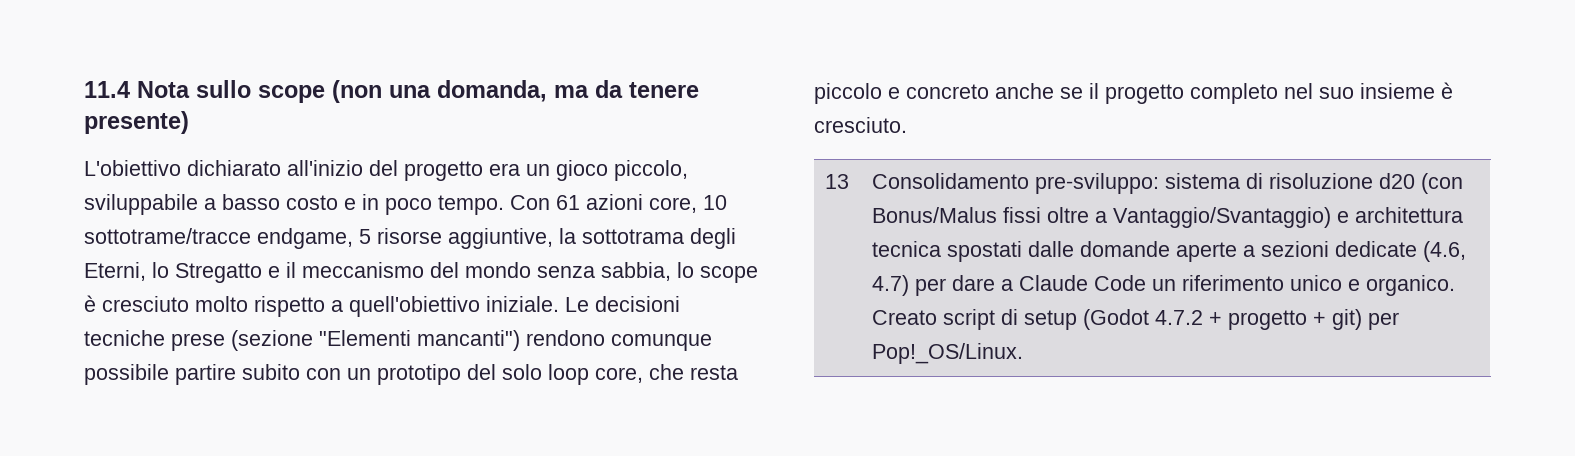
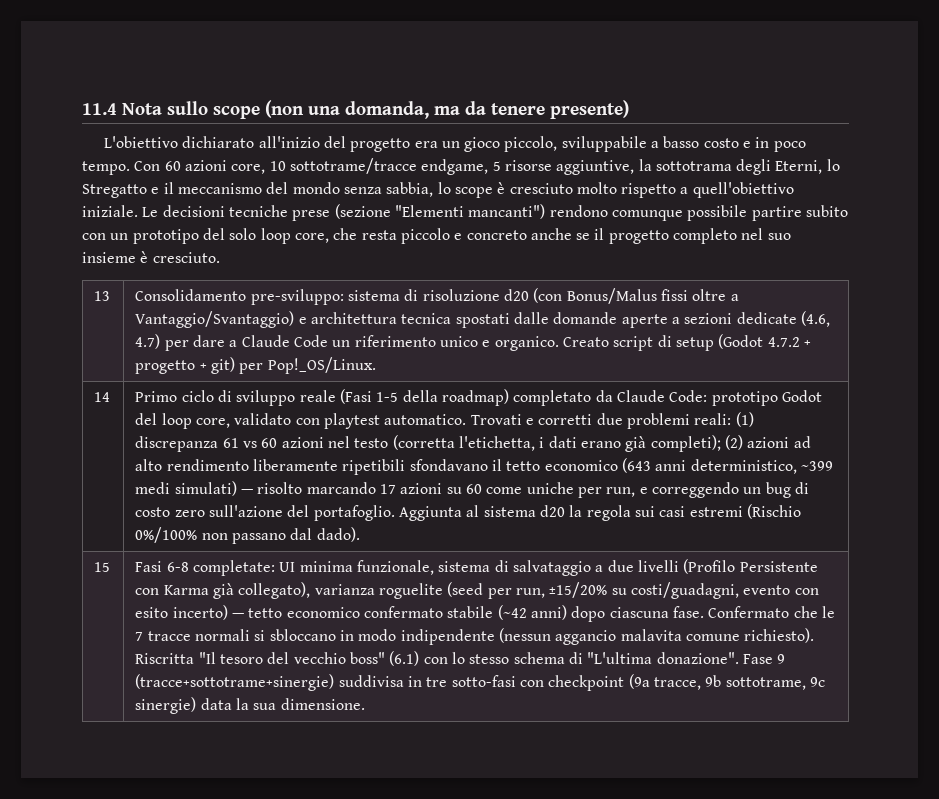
[556,195,580,210] 61 -> [164,161,181,171] 60
(1024, 353) none -> [94,392,111,402] [135,389,822,406] [135,412,754,429] [135,435,811,452] [135,458,833,475] [135,481,809,498] [135,504,801,521] [135,527,360,544] [94,562,111,572] [135,559,818,576] [135,582,819,599] [135,605,835,622] [135,628,815,645] [135,651,786,666] [135,674,825,691] [135,697,365,714] // 14 | Primo ciclo di sviluppo reale (Fasi 1-5 della roadmap) completato da Claude Code: prototipo Godot del loop core, validato con playtest automatico. Trovati e corretti due problemi reali: (1) discrepanza 61 vs 60 azioni nel testo (corretta l'etichetta, i dati erano già completi); (2) azioni ad alto rendimento liberamente ripetibili sfondavano il tetto economico (643 anni deterministico, ~399 medi simulati) — risolto marcando 17 azioni su 60 come uniche per run, e correggendo un bug di costo zero sull'azione del portafoglio. Aggiunta al sistema d20 la regola sui casi estremi (Rischio 0%/100% non passano dal dado). // 15 | Fasi 6-8 completate: UI minima funzionale, sistema di salvataggio a due livelli (Profilo Persistente con Karma già collegato), varianza roguelite (seed per run, ±15/20% su costi/guadagni, evento con esito incerto) — tetto economico confermato stabile (~42 anni) dopo ciascuna fase. Confermato che le 7 tracce normali si sbloccano in modo indipendente (nessun aggancio malavita comune richiesto). Riscritta "Il tesoro del vecchio boss" (6.1) con lo stesso schema di "L'ultima donazione". Fase 9 (tracce+sottotrame+sinergie) suddivisa in tre sotto-fasi con checkpoint (9a tracce, 9b sottotrame, 9c sinergie) data la sua dimensione.

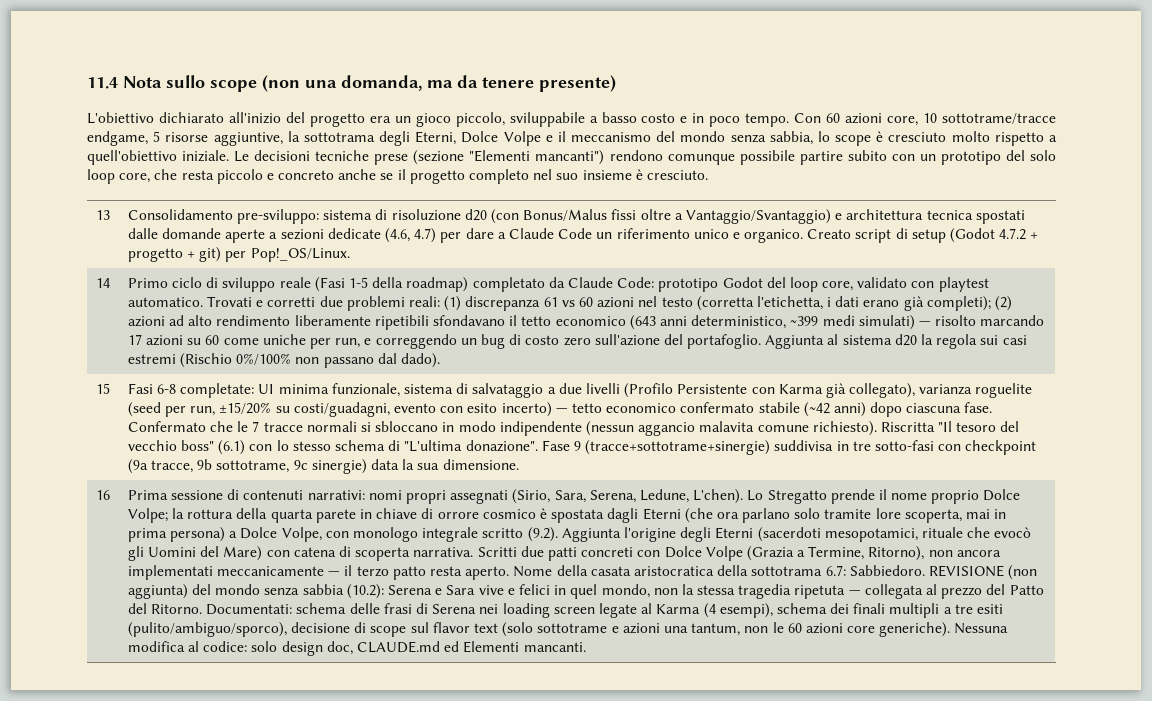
[826,159,840,171] [82,184,147,198] lo Stregatto -> [461,131,541,146] Dolce Volpe
(365, 704) none -> [95,490,110,500] [127,489,1021,504] [127,508,1007,523] [127,527,1032,542] [127,546,1001,561] [127,565,1038,580] [127,584,1044,599] [127,603,1004,618] [127,622,1009,637] [127,641,586,656] // 16 | Prima sessione di contenuti narrativi: nomi propri assegnati (Sirio, Sara, Serena, Ledune, L'chen). Lo Stregatto prende il nome proprio Dolce Volpe; la rottura della quarta parete in chiave di orrore cosmico è spostata dagli Eterni (che ora parlano solo tramite lore scoperta, mai in prima persona) a Dolce Volpe, con monologo integrale scritto (9.2). Aggiunta l'origine degli Eterni (sacerdoti mesopotamici, rituale che evocò gli Uomini del Mare) con catena di scoperta narrativa. Scritti due patti concreti con Dolce Volpe (Grazia a Termine, Ritorno), non ancora implementati meccanicamente — il terzo patto resta aperto. Nome della casata aristocratica della sottotrama 6.7: Sabbiedoro. REVISIONE (non aggiunta) del mondo senza sabbia (10.2): Serena e Sara vive e felici in quel mondo, non la stessa tragedia ripetuta — collegata al prezzo del Patto del Ritorno. Documentati: schema delle frasi di Serena nei loading screen legate al Karma (4 esempi), schema dei finali multipli a tre esiti (pulito/ambiguo/sporco), decisione di scope sul flavor text (solo sottotrame e azioni una tantum, non le 60 azioni core generiche). Nessuna modifica al codice: solo design doc, CLAUDE.md ed Elementi mancanti.

